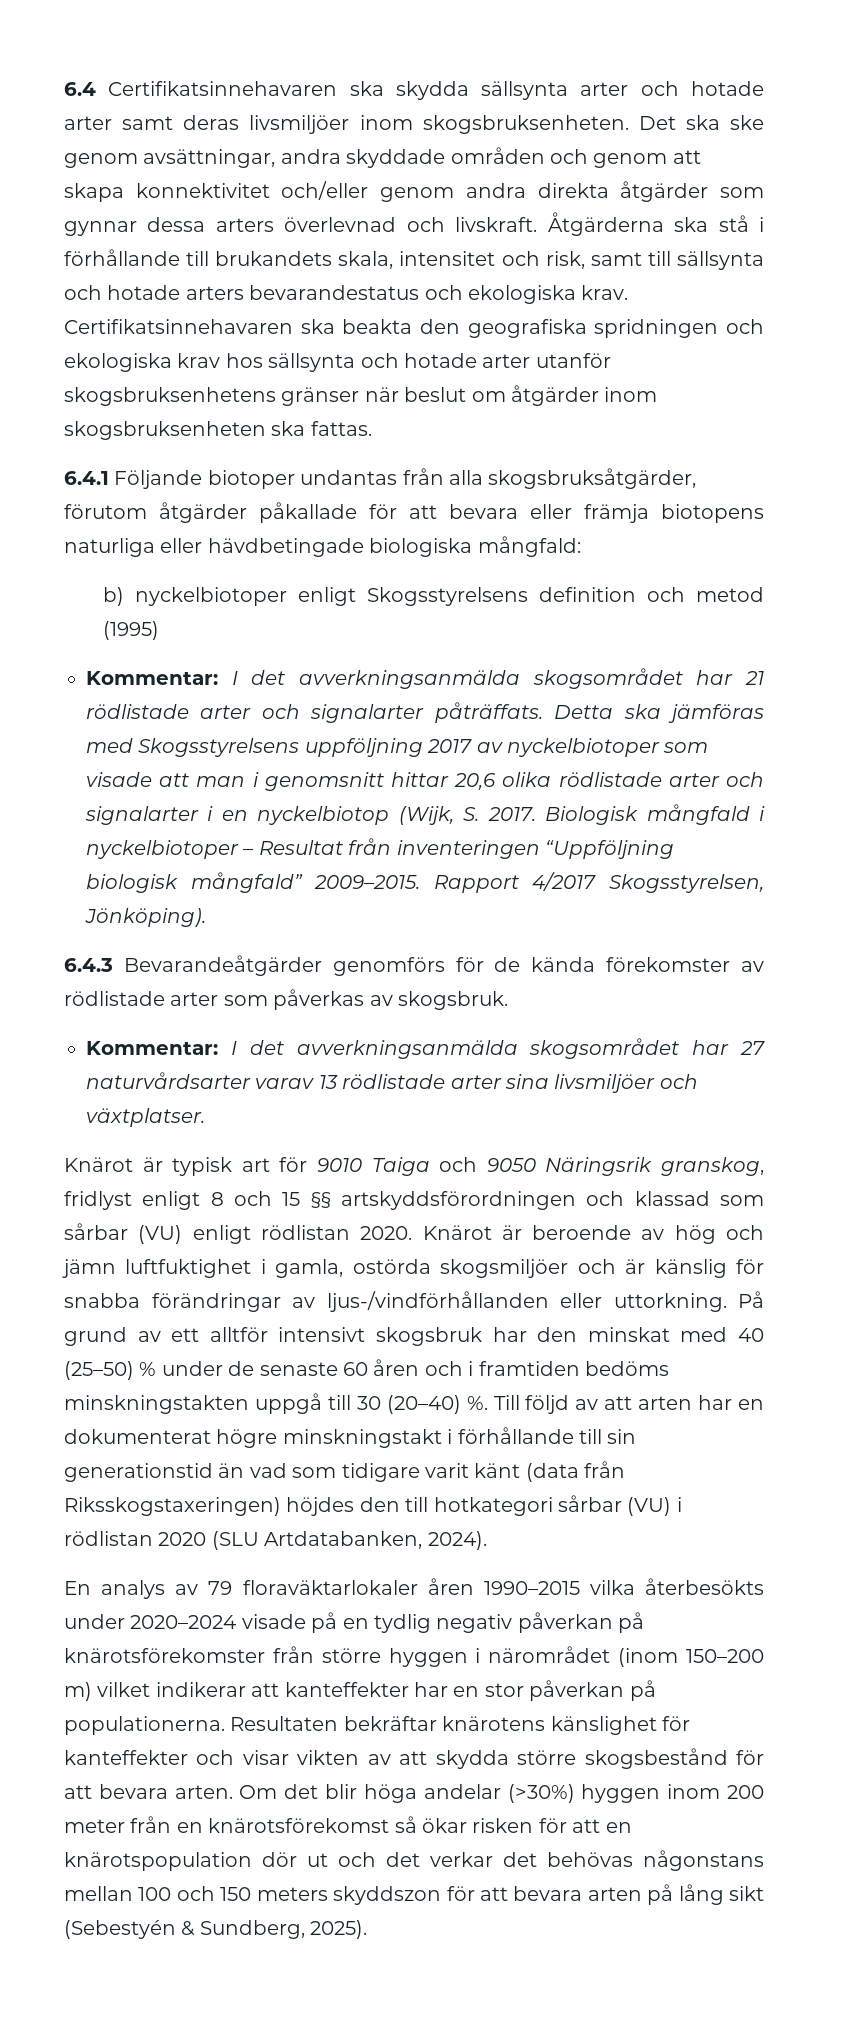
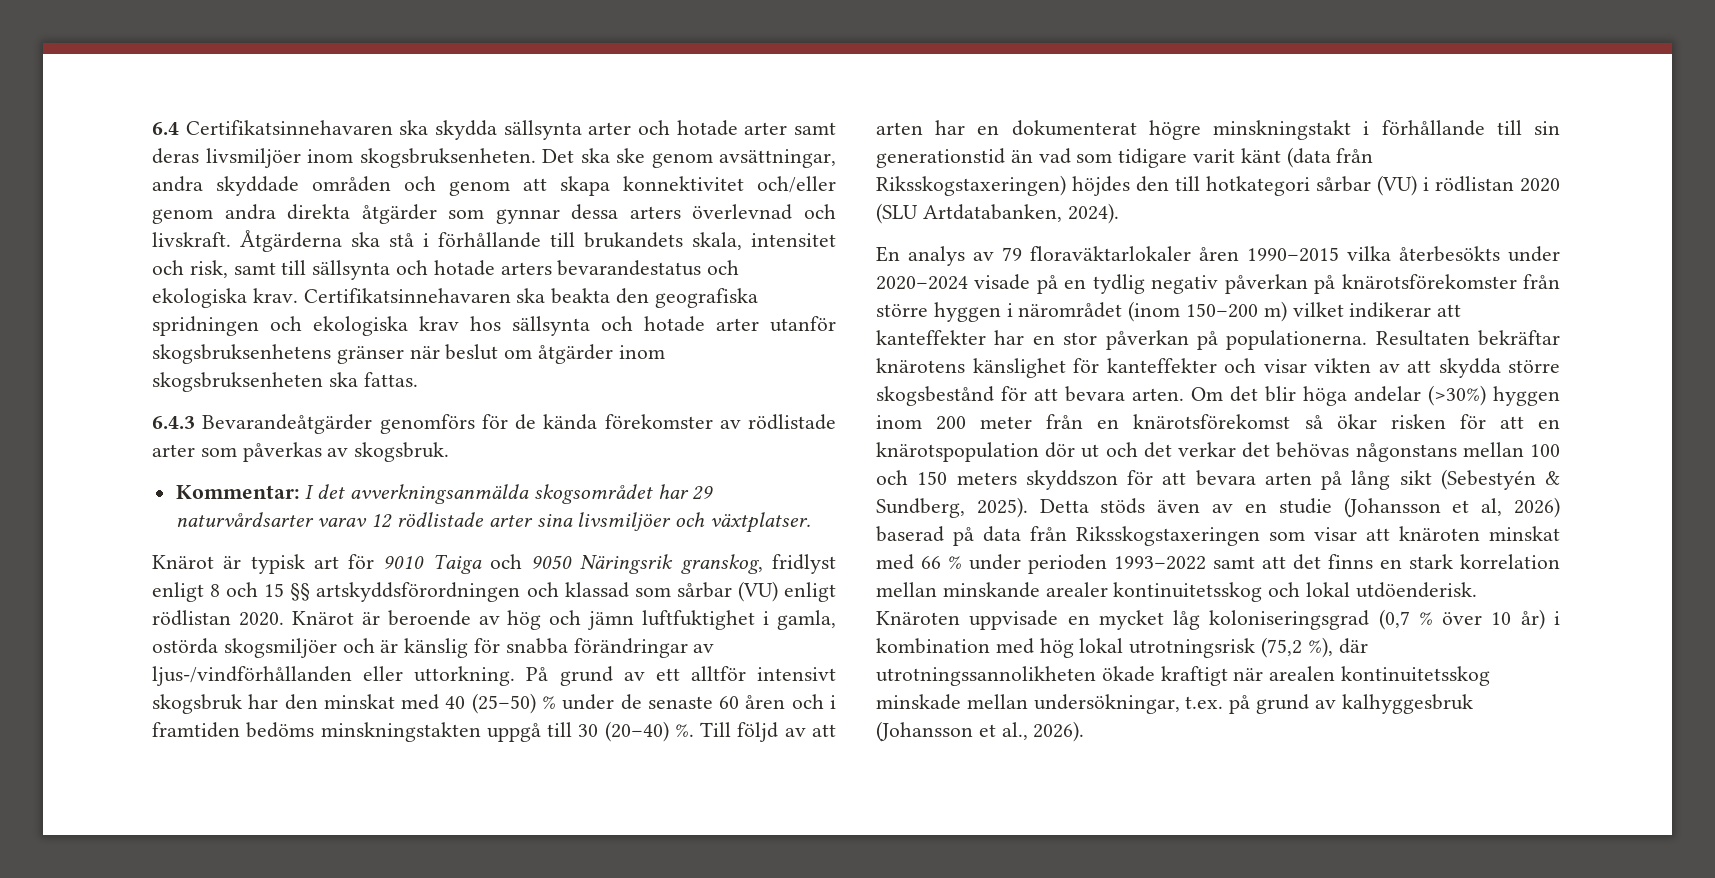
[64,468,697,489] [64,502,764,523] [64,536,581,557] [102,587,764,606] [102,621,159,640] [86,668,764,689] [86,702,764,723] [86,738,709,757] [86,772,764,791] [85,804,766,825] [86,838,674,859] [86,872,765,893] [85,908,206,927] // 6.4.1 Följande biotoper undantas från alla skogsbruksåtgärder, förutom åtgärder påkallade för att bevara eller främja biotopens naturliga eller hävdbetingade biologiska mångfald: // b) nyckelbiotoper enligt Skogsstyrelsens definition och metod (1995) // Kommentar: I det avverkningsanmälda skogsområdet har 21 rödlistade arter och signalarter påträffats. Detta ska jämföras med Skogsstyrelsens uppföljning 2017 av nyckelbiotoper som visade att man i genomsnitt hittar 20,6 olika rödlistade arter och signalarter i en nyckelbiotop (Wijk, S. 2017. Biologisk mångfald i nyckelbiotoper – Resultat från inventeringen “Uppföljning biologisk mångfald” 2009–2015. Rapport 4/2017 Skogsstyrelsen, Jönköping). -> (418, 379) none
[740,1041,765,1055] 27 -> [692,486,715,500] 29
[318,1075,338,1089] 13 -> [371,513,393,528] 12
(368, 1929) none -> [1039,497,1560,518] [876,526,1560,546] [876,554,1560,574] [876,582,1477,602] [876,609,1560,630] [876,637,1368,658] [876,666,1491,686] [876,694,1473,714] [876,721,1085,742] Detta stöds även av en studie (Johansson et al, 2026) baserad på data från Riksskogstaxeringen som visar att knäroten minskat med 66 % under perioden 1993–2022 samt att det finns en stark korrelation mellan minskande arealer kontinuitetsskog och lokal utdöenderisk. Knäroten uppvisade en mycket låg koloniseringsgrad (0,7 % över 10 år) i kombination med hög lokal utrotningsrisk (75,2 %), där utrotningssannolikheten ökade kraftigt när arealen kontinuitetsskog minskade mellan undersökningar, t.ex. på grund av kalhyggesbruk (Johansson et al., 2026).

